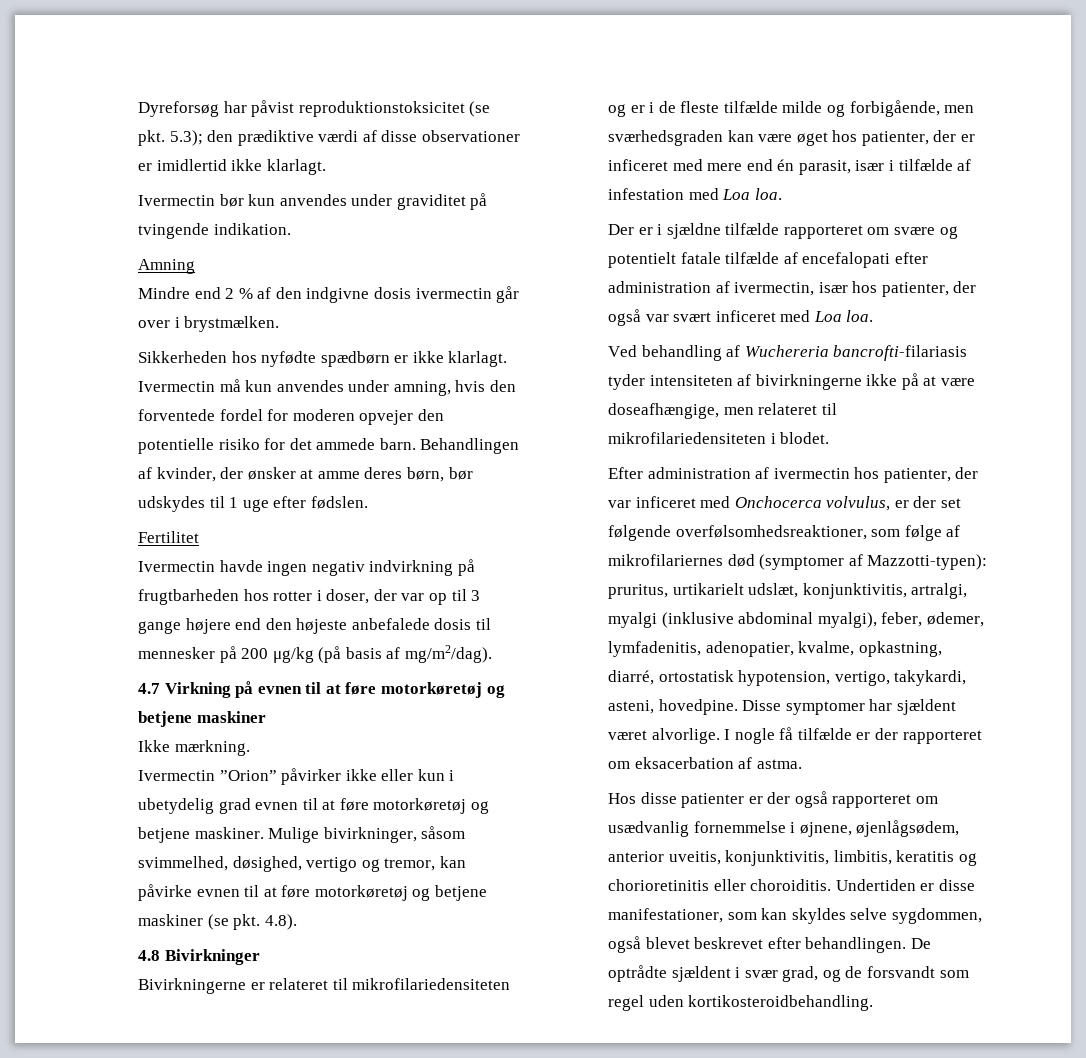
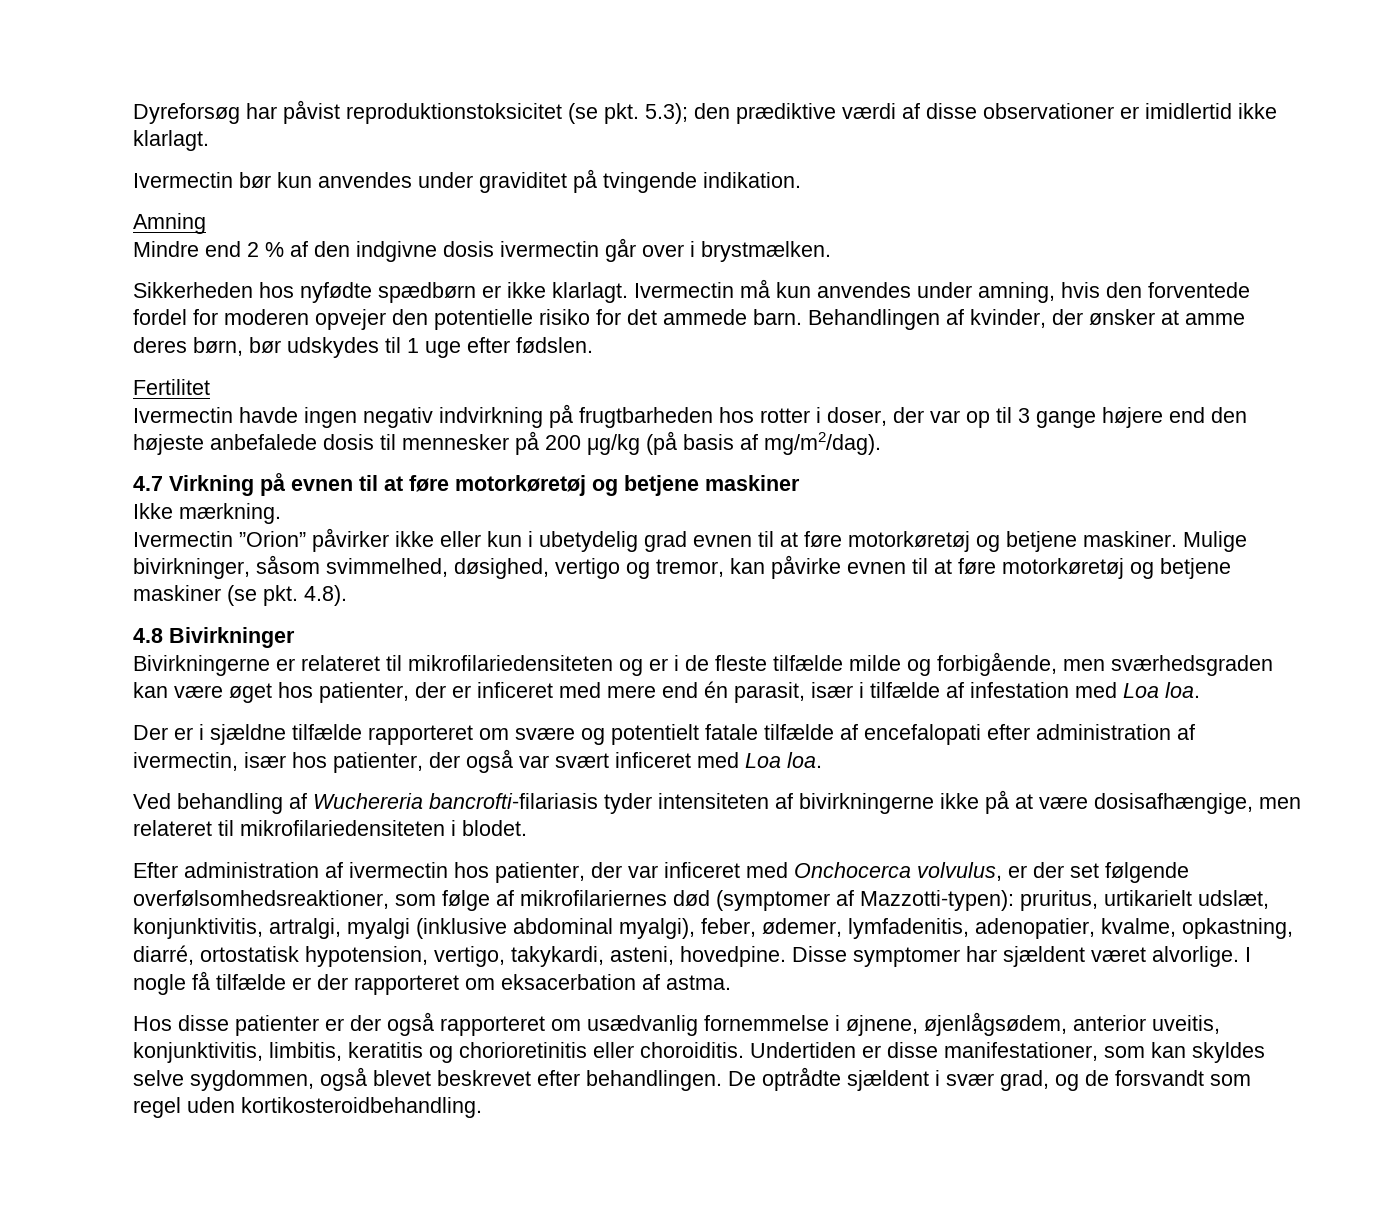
[607,403,719,419] doseafhængige, -> [1093,793,1253,814] dosisafhængige,

